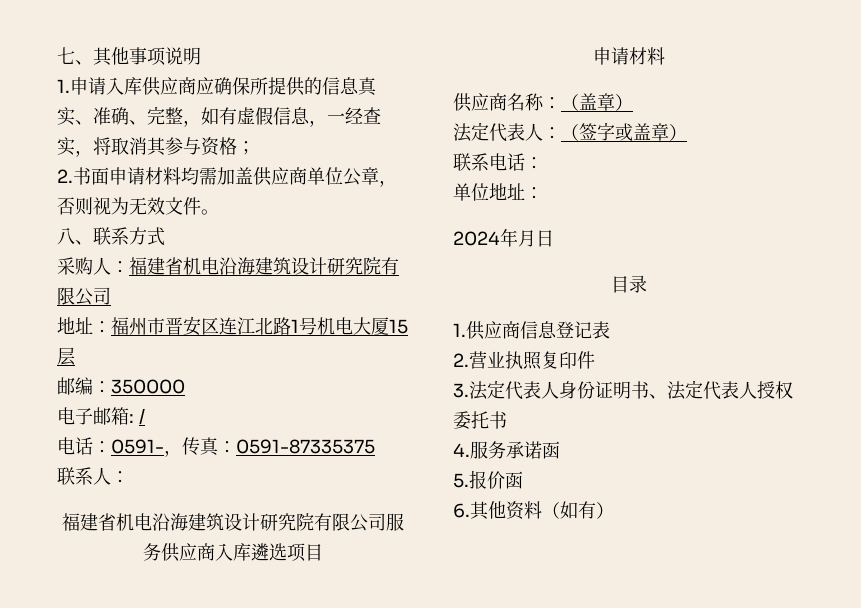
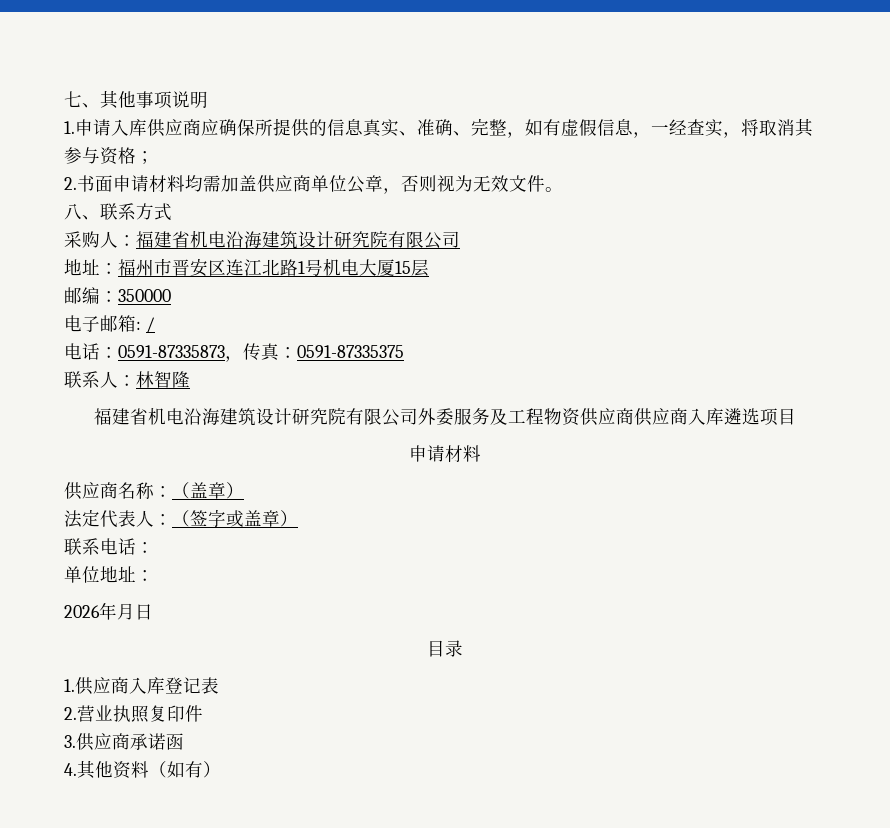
[111,439,164,454] 0591- -> [118,345,225,358] 0591-87335873
[61,513,404,532] [142,543,161,561] // 福建省机电沿海建筑设计研究院有限公司服务 -> [136,371,190,388] [94,407,634,426] 林智隆 // 福建省机电沿海建筑设计研究院有限公司外委服务及工程物资供应商
[453,231,500,246] 2024 -> [64,605,100,618] 2026
[520,321,557,339] 信息 -> [129,677,165,694] 入库
[469,380,793,400] [453,411,507,430] [453,441,560,459] [453,470,523,489] [453,503,470,518] 法定代表人身份证明书、法定代表人授权委托书 // 4.服务承诺函 // 5.报价函 // 6. -> [76,733,184,751] [64,763,77,776] 供应商承诺函 // 4.

